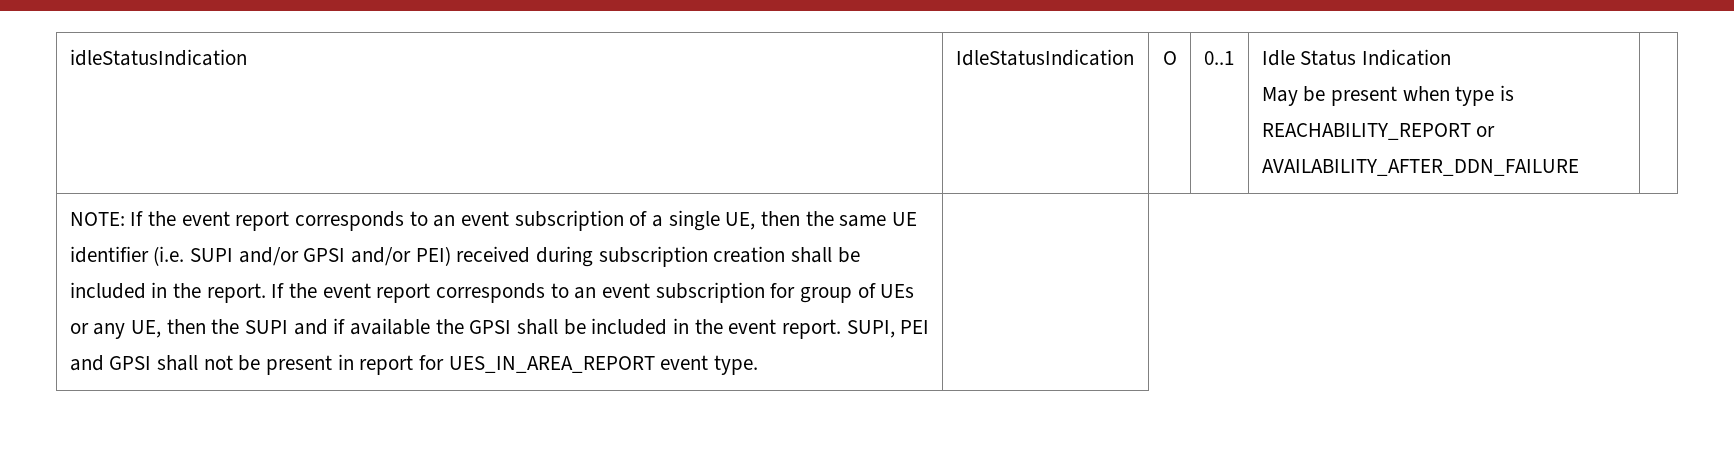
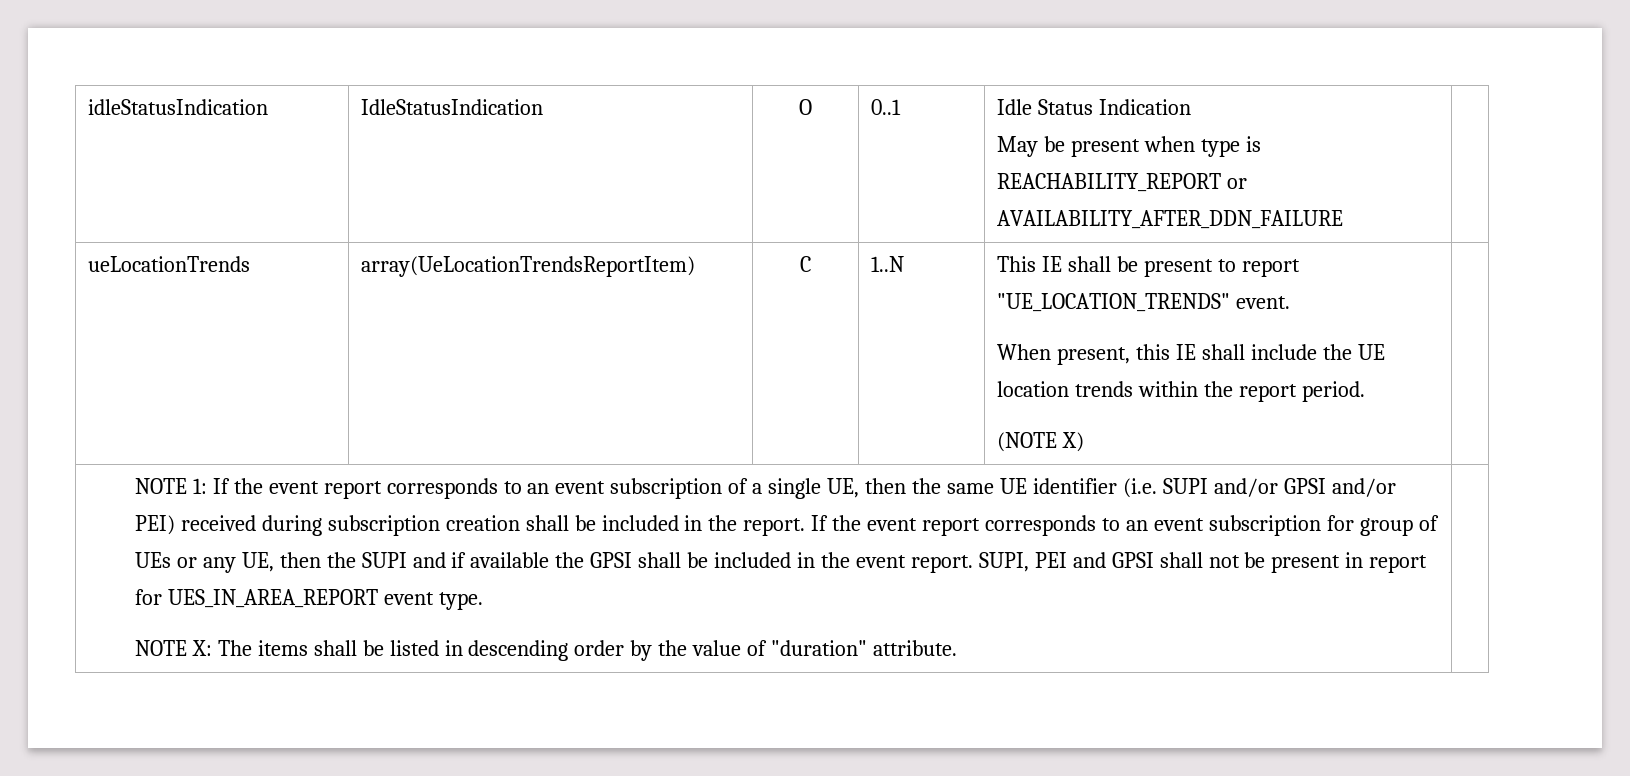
[69,212,125,226] NOTE: -> [88,256,251,272] [361,256,696,277] [800,256,811,272] [871,256,905,272] [997,256,1300,277] [997,293,1291,312] [997,344,1385,365] [997,381,1365,402] [997,432,1085,452] [134,478,207,494] ueLocationTrends | array(UeLocationTrendsReportItem) | C | 1..N | This IE shall be present to report "UE_LOCATION_TRENDS" event. // When present, this IE shall include the UE location trends within the report period. // (NOTE X) | // NOTE 1:
(758, 365) none -> [134,640,958,661] // NOTE X: The items shall be listed in descending order by the value of "duration" attribute.

